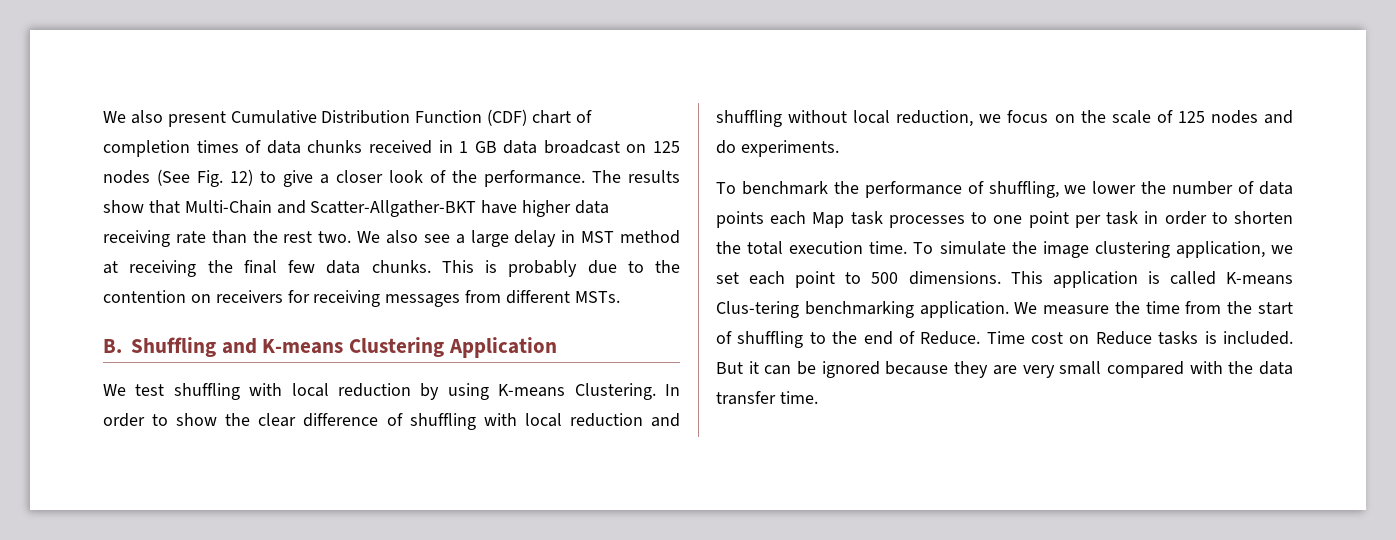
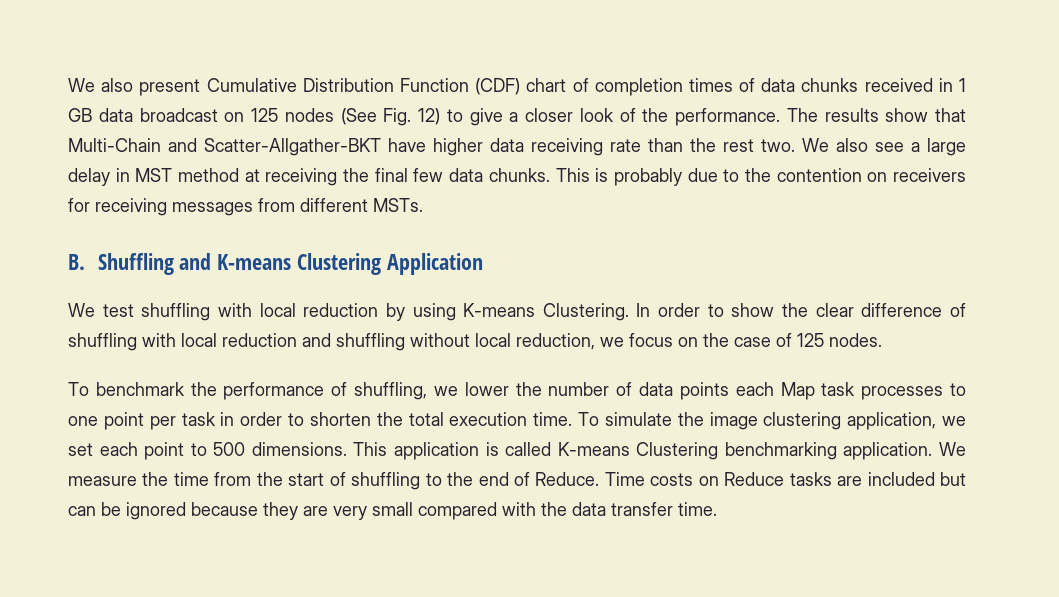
[1111,110,1151,124] scale -> [734,337,771,347] case
[1210,110,1293,124] [716,140,839,157] nodes and do experiments. -> [829,333,882,347] nodes.
[716,301,799,318] Clus-tering -> [636,442,719,460] Clustering
[1031,332,1064,344] cost -> [650,473,694,486] costs
[1204,331,1294,345] [716,361,759,374] is included. But it -> [837,472,967,486] are included but

